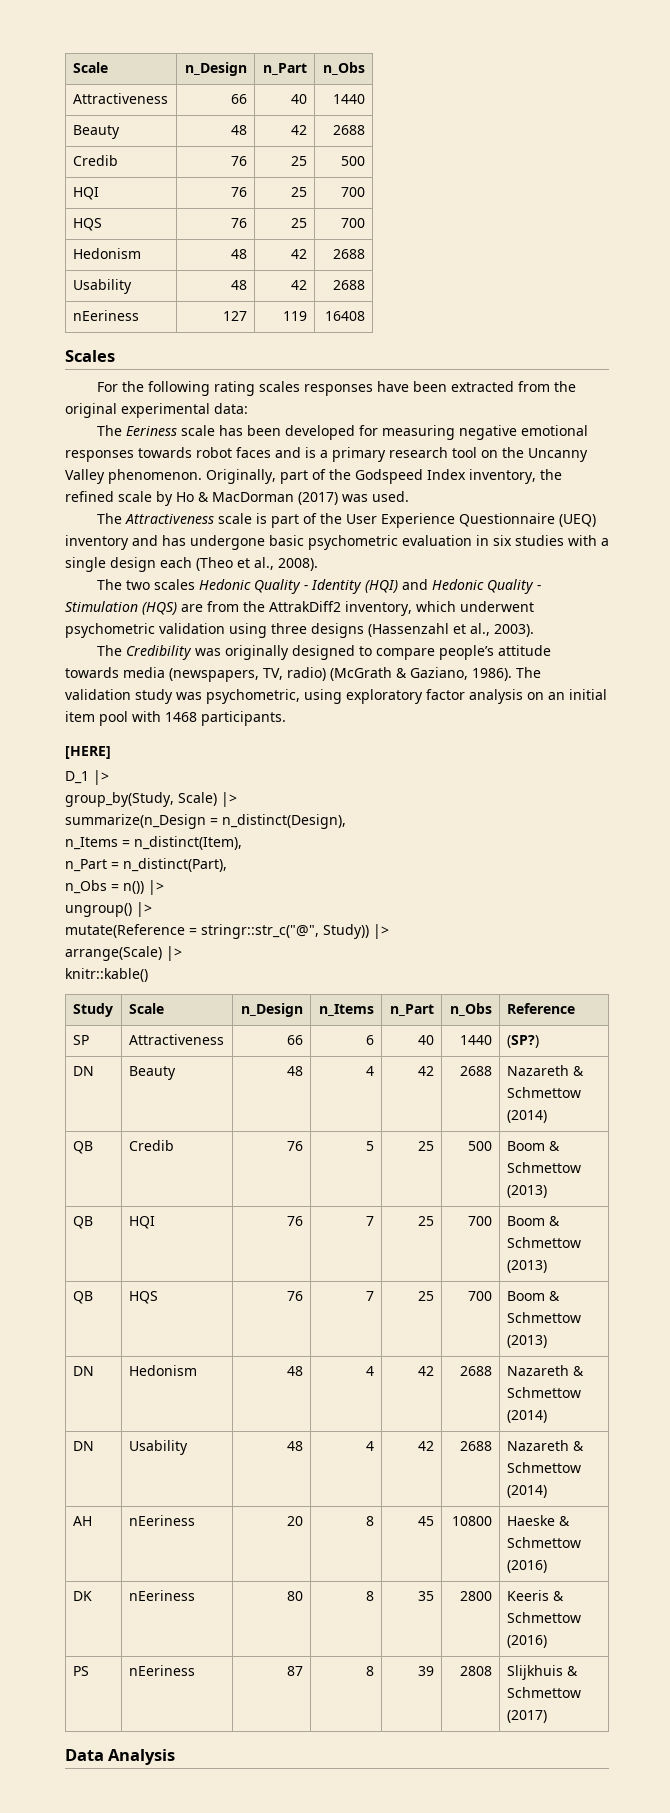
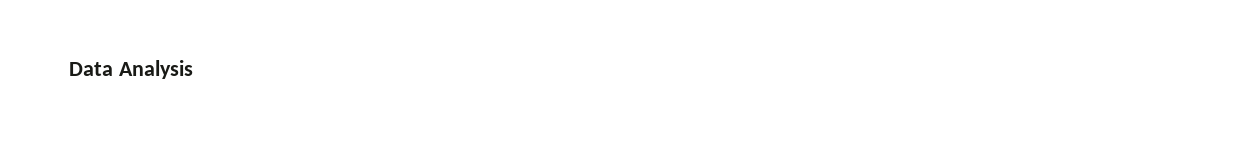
[72,62,108,73] [185,62,248,76] [263,63,308,75] [323,62,366,75] [72,93,168,104] [231,94,248,104] [291,94,308,104] [333,94,366,104] [72,125,120,139] [231,125,248,135] [291,125,308,135] [333,125,366,135] [72,155,118,166] [231,156,248,166] [291,156,308,166] [341,156,366,166] [72,187,99,200] [231,187,248,197] [291,187,308,197] [341,187,366,197] [72,218,102,231] [231,218,248,228] [291,218,308,228] [341,218,366,228] [72,248,141,259] [231,249,248,259] [291,249,308,259] [333,249,366,259] [72,279,132,294] [231,280,248,290] [291,280,308,290] [333,280,366,290] [72,310,139,321] [223,311,248,321] [283,311,308,321] [325,311,366,321] [65,350,115,362] [97,381,577,396] [65,403,248,418] [97,425,589,440] [65,447,588,462] [65,469,562,484] [65,491,409,506] [97,513,597,528] [65,535,609,550] [65,557,318,572] [97,579,542,594] [65,601,534,616] [65,623,534,638] [97,645,552,660] [65,667,541,682] [65,689,607,704] [65,711,286,726] [65,746,111,759] [65,770,109,785] [65,792,237,807] [65,814,346,829] [65,836,242,850] [65,858,227,872] [65,880,164,895] [65,902,152,917] [65,924,389,939] [65,946,182,961] [65,968,148,982] [72,1003,113,1017] [128,1003,164,1014] [241,1003,304,1017] [319,1004,375,1016] [390,1004,435,1016] [450,1003,493,1016] [506,1003,575,1014] [72,1035,89,1045] [128,1034,224,1045] [287,1035,304,1045] [366,1035,375,1045] [418,1035,435,1045] [460,1035,493,1045] [506,1035,539,1048] [72,1066,94,1076] [128,1066,176,1080] [287,1066,304,1076] [366,1066,375,1076] [418,1066,435,1076] [460,1066,493,1076] [506,1065,584,1076] [506,1087,581,1098] [506,1110,547,1123] [72,1141,93,1154] [128,1140,174,1151] [287,1141,304,1151] [366,1141,375,1151] [418,1141,435,1151] [468,1141,493,1151] [506,1141,560,1151] [506,1162,581,1173] [506,1185,547,1198] [72,1216,93,1229] [128,1216,155,1229] [287,1216,304,1226] [366,1216,375,1226] [418,1216,435,1226] [468,1216,493,1226] [506,1216,560,1226] [506,1237,581,1248] [506,1260,547,1273] [72,1291,93,1304] [128,1291,158,1304] [287,1291,304,1301] [366,1291,375,1301] [418,1291,435,1301] [468,1291,493,1301] [506,1291,560,1301] [506,1312,581,1323] [506,1335,547,1348] [72,1366,94,1376] [128,1365,197,1376] [287,1366,304,1376] [366,1366,375,1376] [418,1366,435,1376] [460,1366,493,1376] [506,1365,584,1376] [506,1387,581,1398] [506,1410,547,1423] [72,1441,94,1451] [128,1440,188,1455] [287,1441,304,1451] [366,1441,375,1451] [418,1441,435,1451] [460,1441,493,1451] [506,1440,584,1451] [506,1462,581,1473] [506,1485,547,1498] [72,1516,92,1526] [128,1515,195,1526] [287,1516,304,1526] [366,1516,375,1526] [418,1516,435,1526] [452,1516,493,1526] [506,1515,570,1526] [506,1537,581,1548] [506,1560,547,1573] [72,1591,92,1601] [128,1590,195,1601] [287,1591,304,1601] [366,1591,375,1601] [418,1591,435,1601] [460,1591,493,1601] [506,1590,564,1601] [506,1612,581,1623] [506,1635,547,1648] [72,1666,89,1676] [128,1665,195,1676] [287,1666,304,1676] [366,1666,375,1676] [418,1666,435,1676] [460,1666,493,1676] [506,1665,578,1680] [506,1687,581,1698] [506,1710,547,1723] Scale | n_Design | n_Part | n_Obs // Attractiveness | 66 | 40 | 1440 // Beauty | 48 | 42 | 2688 // Credib | 76 | 25 | 500 // HQI | 76 | 25 | 700 // HQS | 76 | 25 | 700 // Hedonism | 48 | 42 | 2688 // Usability | 48 | 42 | 2688 // nEeriness | 127 | 119 | 16408 // Scales // For the following rating scales responses have been extracted from the original experimental data: // The Eeriness scale has been developed for measuring negative emotional responses towards robot faces and is a primary research tool on the Uncanny Valley phenomenon. Originally, part of the Godspeed Index inventory, the refined scale by Ho & MacDorman (2017) was used. // The Attractiveness scale is part of the User Experience Questionnaire (UEQ) inventory and has undergone basic psychometric evaluation in six studies with a single design each (Theo et al., 2008). // The two scales Hedonic Quality - Identity (HQI) and Hedonic Quality - Stimulation (HQS) are from the AttrakDiff2 inventory, which underwent psychometric validation using three designs (Hassenzahl et al., 2003). // The Credibility was originally designed to compare people’s attitude towards media (newspapers, TV, radio) (McGrath & Gaziano, 1986). The validation study was psychometric, using exploratory factor analysis on an initial item pool with 1468 participants. // [HERE] // D_1 |> // group_by(Study, Scale) |> // summarize(n_Design = n_distinct(Design), // n_Items = n_distinct(Item), // n_Part = n_distinct(Part), // n_Obs = n()) |> // ungroup() |> // mutate(Reference = stringr::str_c("@", Study)) |> // arrange(Scale) |> // knitr::kable() // Study | Scale | n_Design | n_Items | n_Part | n_Obs | Reference // SP | Attractiveness | 66 | 6 | 40 | 1440 | (SP?) // DN | Beauty | 48 | 4 | 42 | 2688 | Nazareth & Schmettow (2014) // QB | Credib | 76 | 5 | 25 | 500 | Boom & Schmettow (2013) // QB | HQI | 76 | 7 | 25 | 700 | Boom & Schmettow (2013) // QB | HQS | 76 | 7 | 25 | 700 | Boom & Schmettow (2013) // DN | Hedonism | 48 | 4 | 42 | 2688 | Nazareth & Schmettow (2014) // DN | Usability | 48 | 4 | 42 | 2688 | Nazareth & Schmettow (2014) // AH | nEeriness | 20 | 8 | 45 | 10800 | Haeske & Schmettow (2016) // DK | nEeriness | 80 | 8 | 35 | 2800 | Keeris & Schmettow (2016) // PS | nEeriness | 87 | 8 | 39 | 2808 | Slijkhuis & Schmettow (2017) // -> (69, 69) none

